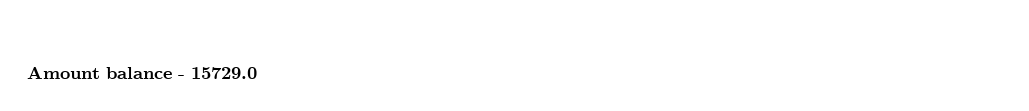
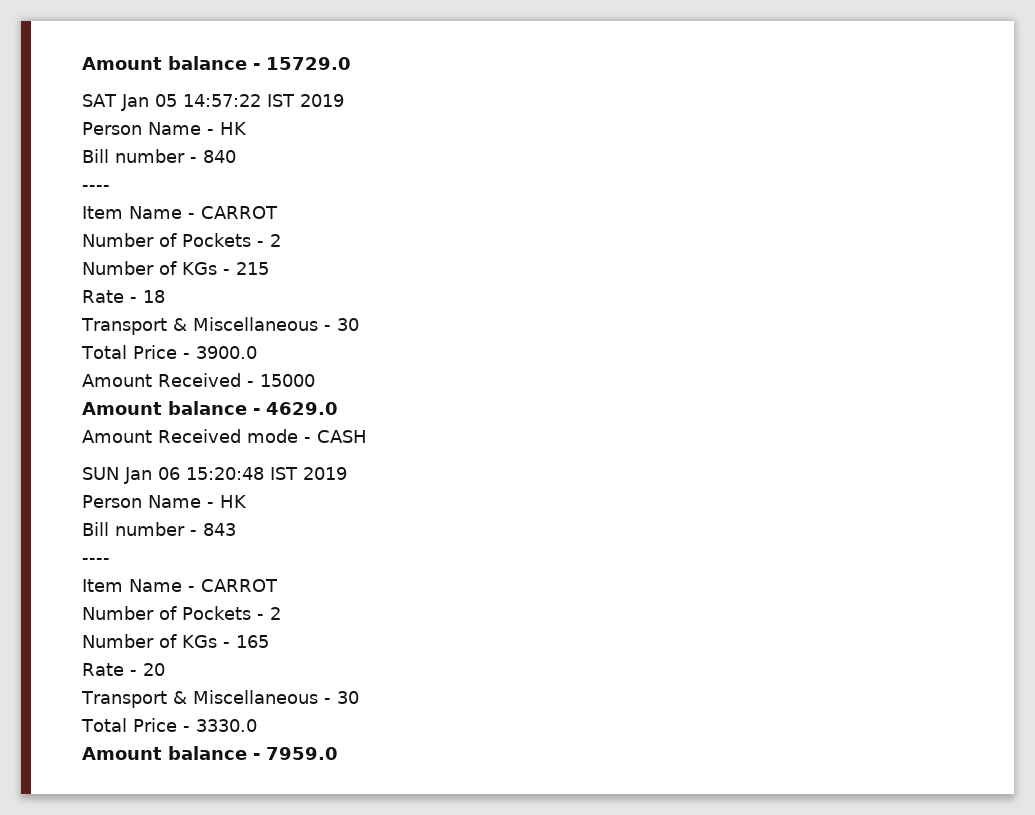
(257, 73) none -> [82,94,344,111] [82,122,247,135] [82,149,236,163] [82,185,110,191] [82,206,278,219] [82,233,281,247] [82,261,269,275] [82,290,165,303] [81,317,359,335] [81,345,257,359] [82,373,315,387] [82,401,338,415] [82,429,367,443] [82,467,347,484] [82,495,247,508] [82,522,236,536] [82,558,110,564] [82,579,278,592] [82,606,281,620] [82,634,269,648] [82,663,165,676] [81,690,359,708] [81,718,257,732] [82,746,338,760] // SAT Jan 05 14:57:22 IST 2019 // Person Name - HK // Bill number - 840 // ---- // Item Name - CARROT // Number of Pockets - 2 // Number of KGs - 215 // Rate - 18 // Transport & Miscellaneous - 30 // Total Price - 3900.0 // Amount Received - 15000 // Amount balance - 4629.0 // Amount Received mode - CASH // SUN Jan 06 15:20:48 IST 2019 // Person Name - HK // Bill number - 843 // ---- // Item Name - CARROT // Number of Pockets - 2 // Number of KGs - 165 // Rate - 20 // Transport & Miscellaneous - 30 // Total Price - 3330.0 // Amount balance - 7959.0

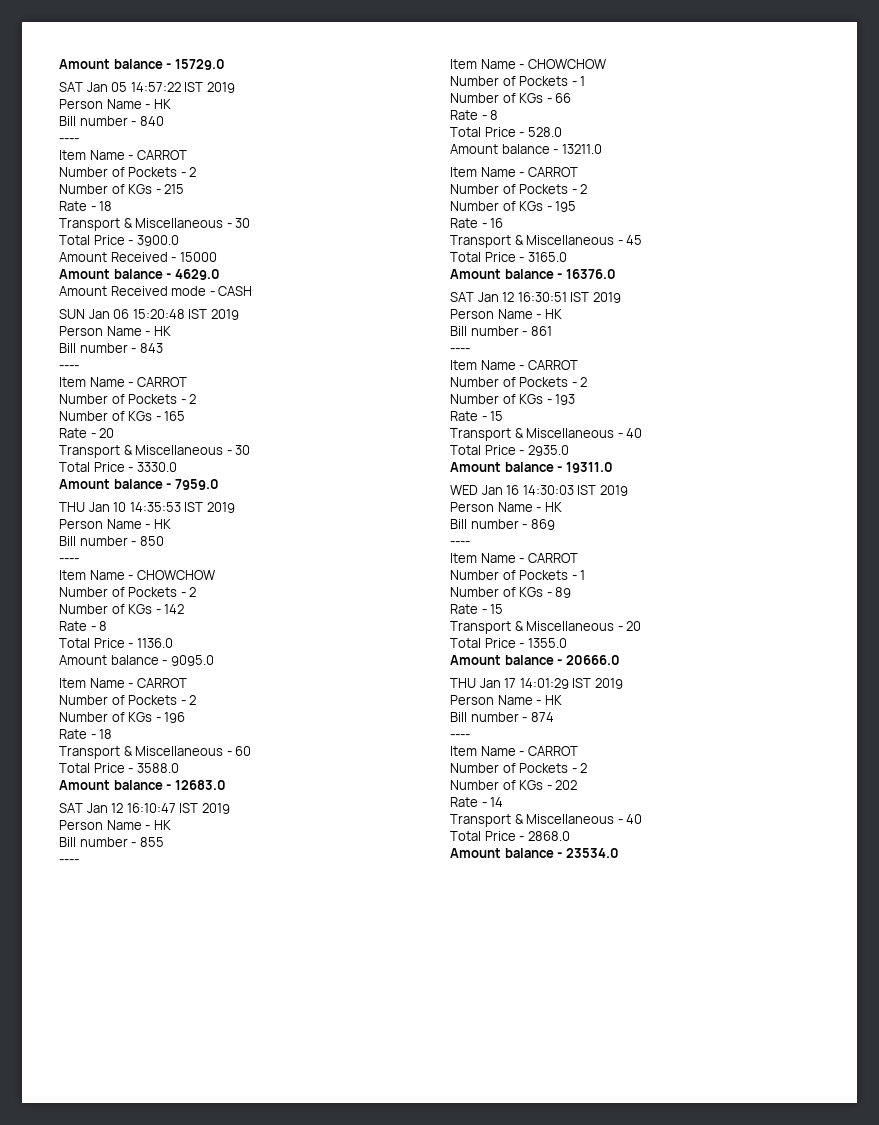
(338, 753) none -> [59,502,235,513] [59,519,171,529] [59,536,164,546] [59,558,79,563] [59,570,215,580] [59,587,197,597] [59,604,185,614] [59,621,108,631] [59,638,173,648] [59,655,214,666] [59,678,187,688] [59,695,197,705] [59,712,186,723] [59,729,113,739] [59,746,252,759] [59,763,179,773] [59,780,226,790] [59,803,230,814] [59,820,171,830] [59,837,164,847] [59,859,79,864] [450,59,606,69] [450,76,586,86] [450,93,572,103] [450,110,499,120] [450,127,562,137] [450,144,602,154] [450,167,578,177] [450,184,588,194] [450,201,577,212] [450,218,504,228] [450,235,643,248] [450,252,567,262] [450,269,616,279] [450,292,621,303] [450,309,562,319] [450,326,552,336] [450,348,470,353] [450,360,578,370] [450,377,588,387] [450,394,576,405] [450,411,504,421] [450,428,643,441] [450,445,569,456] [450,462,613,473] [450,485,628,496] [450,502,562,512] [450,519,555,530] [450,541,470,546] [450,553,578,563] [450,570,586,580] [450,587,572,598] [450,604,504,614] [450,621,642,634] [450,638,567,648] [450,655,620,665] [450,678,623,689] [450,695,562,705] [450,712,554,722] [450,734,470,739] [450,746,578,756] [450,763,588,773] [450,780,578,790] [450,797,504,807] [450,814,643,827] [450,831,570,841] [450,848,619,858] // THU Jan 10 14:35:53 IST 2019 // Person Name - HK // Bill number - 850 // ---- // Item Name - CHOWCHOW // Number of Pockets - 2 // Number of KGs - 142 // Rate - 8 // Total Price - 1136.0 // Amount balance - 9095.0 // Item Name - CARROT // Number of Pockets - 2 // Number of KGs - 196 // Rate - 18 // Transport & Miscellaneous - 60 // Total Price - 3588.0 // Amount balance - 12683.0 // SAT Jan 12 16:10:47 IST 2019 // Person Name - HK // Bill number - 855 // ---- // Item Name - CHOWCHOW // Number of Pockets - 1 // Number of KGs - 66 // Rate - 8 // Total Price - 528.0 // Amount balance - 13211.0 // Item Name - CARROT // Number of Pockets - 2 // Number of KGs - 195 // Rate - 16 // Transport & Miscellaneous - 45 // Total Price - 3165.0 // Amount balance - 16376.0 // SAT Jan 12 16:30:51 IST 2019 // Person Name - HK // Bill number - 861 // ---- // Item Name - CARROT // Number of Pockets - 2 // Number of KGs - 193 // Rate - 15 // Transport & Miscellaneous - 40 // Total Price - 2935.0 // Amount balance - 19311.0 // WED Jan 16 14:30:03 IST 2019 // Person Name - HK // Bill number - 869 // ---- // Item Name - CARROT // Number of Pockets - 1 // Number of KGs - 89 // Rate - 15 // Transport & Miscellaneous - 20 // Total Price - 1355.0 // Amount balance - 20666.0 // THU Jan 17 14:01:29 IST 2019 // Person Name - HK // Bill number - 874 // ---- // Item Name - CARROT // Number of Pockets - 2 // Number of KGs - 202 // Rate - 14 // Transport & Miscellaneous - 40 // Total Price - 2868.0 // Amount balance - 23534.0

